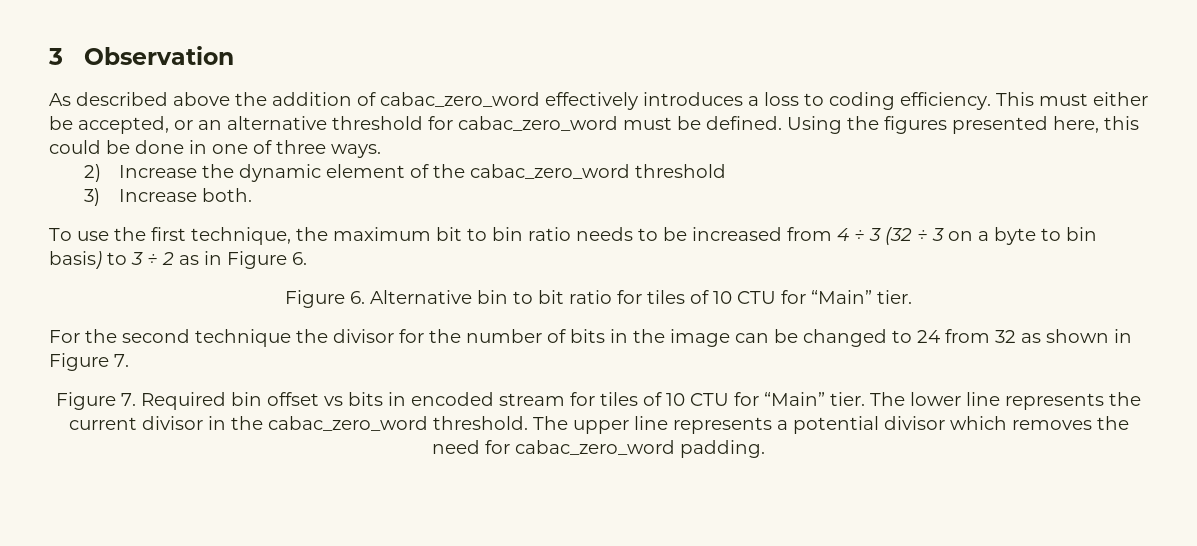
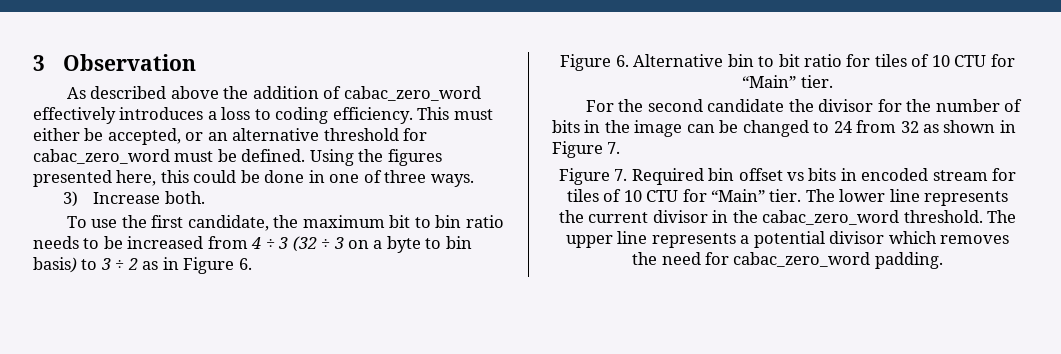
[83,164,726,182] // 2) Increase the dynamic element of the cabac_zero_word threshold -> (474, 180) none
[191,227,291,245] technique, -> [187,215,269,231] candidate,
[195,329,291,347] technique -> [707,99,785,112] candidate

